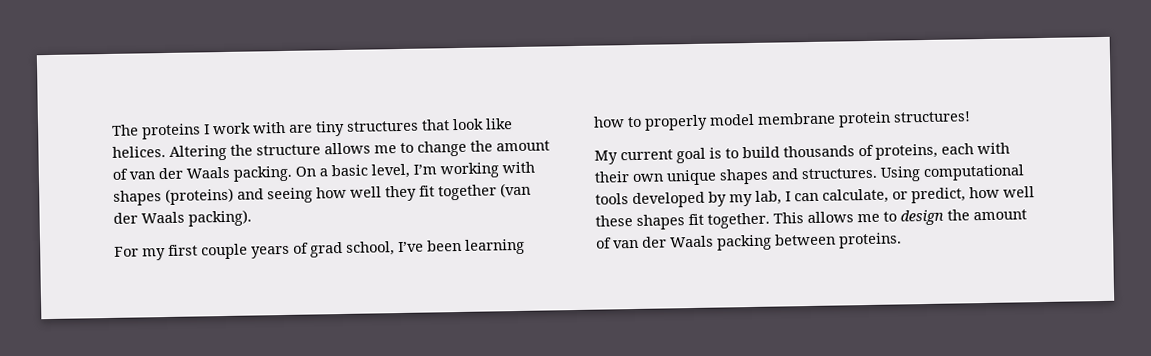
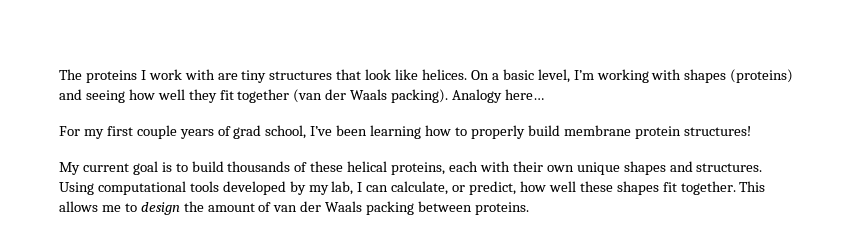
[169,140,550,161] [112,165,293,182] Altering the structure allows me to change the amount of van der Waals packing. -> (468, 74) none
(252, 218) none -> [452,89,544,103] Analogy here…
[709,113,755,126] model -> [527,125,560,136] build
(874, 150) none -> [310,161,388,172] these helical

